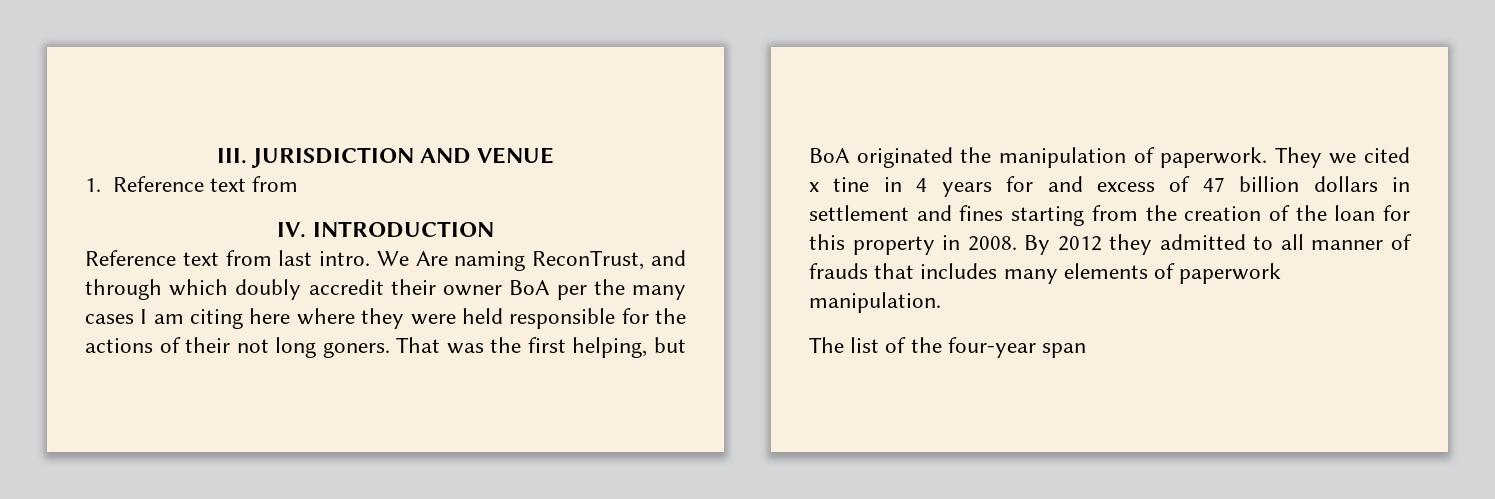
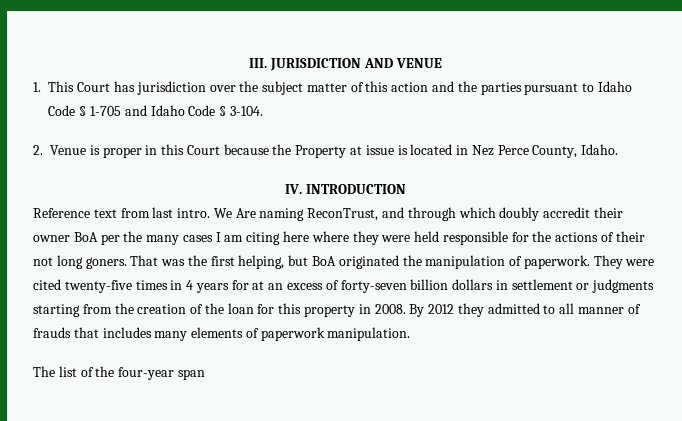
[113,176,299,192] Reference text from -> [48,81,632,95] [48,105,263,116] [33,144,619,158] This Court has jurisdiction over the subject matter of this action and the parties pursuant to Idaho Code § 1-705 and Idaho Code § 3-104. // 2. Venue is proper in this Court because the Property at issue is located in Nez Perce County, Idaho.
[1329,147,1410,164] [809,177,870,192] we cited x tine -> [625,259,655,266] [33,279,168,293] were cited twenty-five times
[1047,176,1083,192] and -> [252,281,284,290] at an
[1202,177,1225,192] 47 -> [340,280,407,293] forty-seven
[916,205,1004,221] and fines -> [576,279,655,293] or judgments

